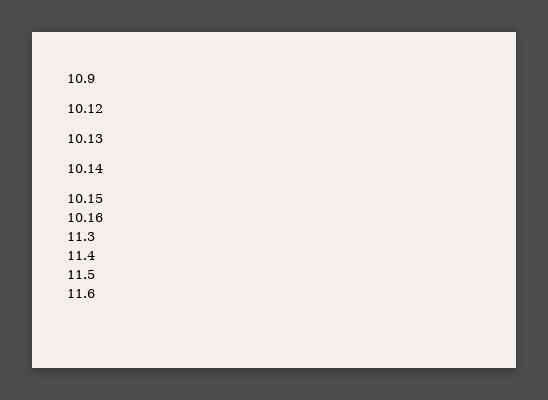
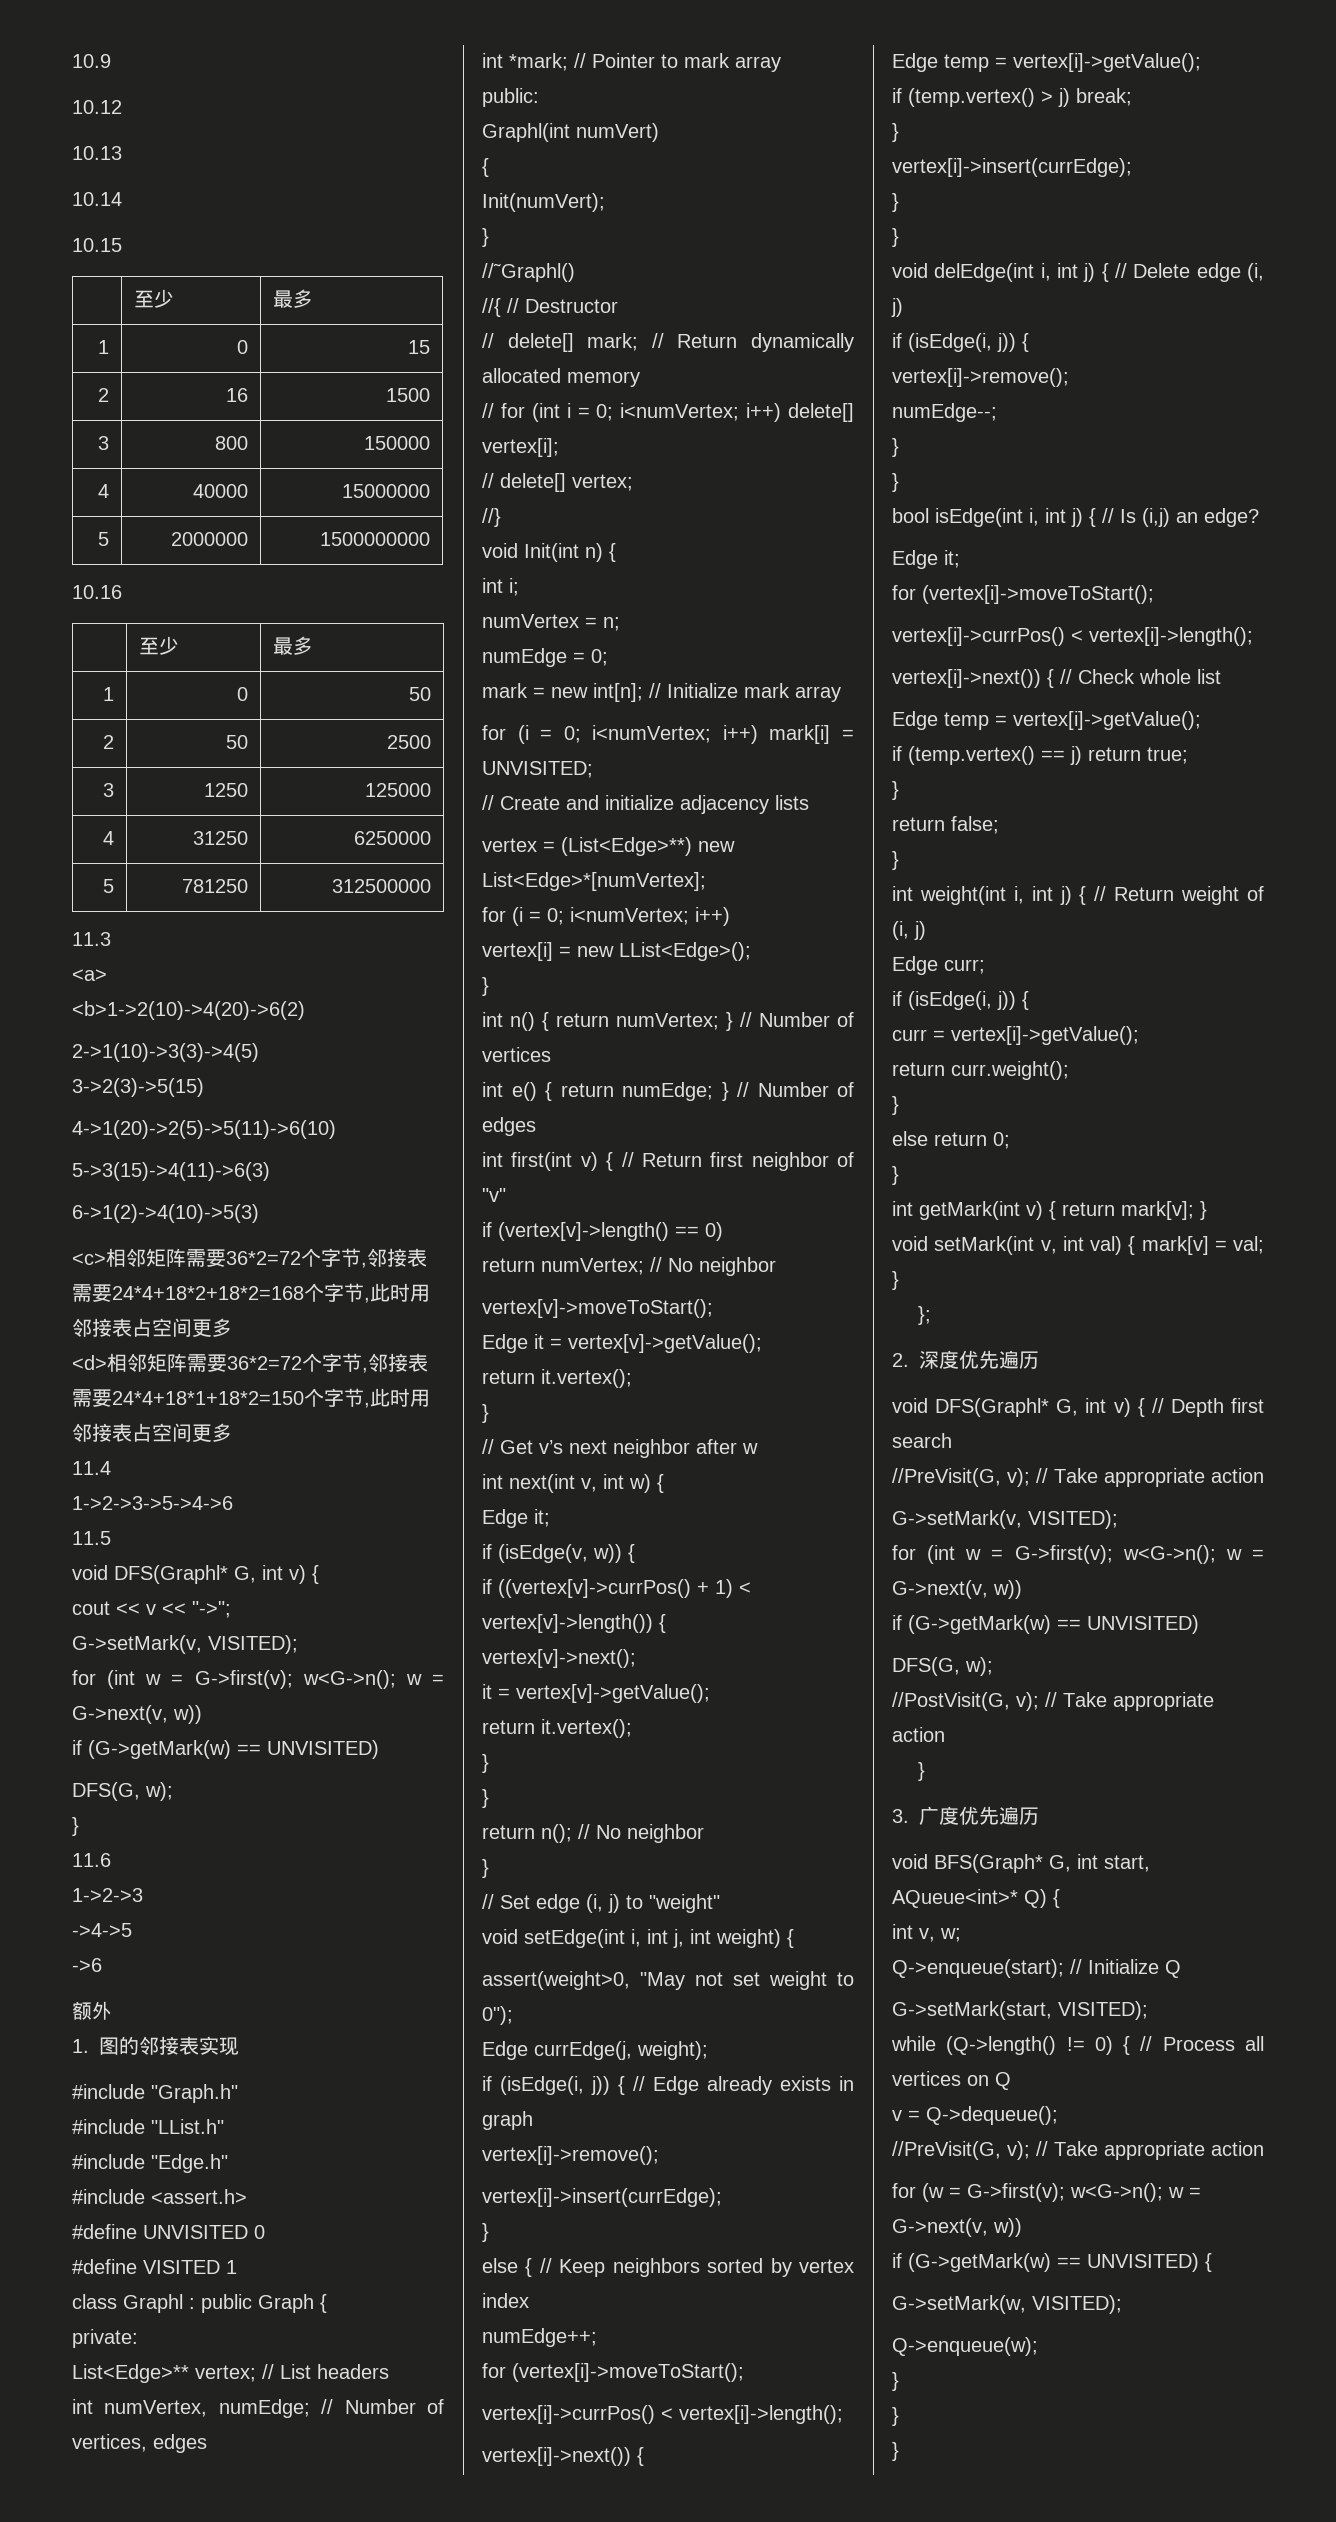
[67,213,103,222] [67,232,95,241] // 10.16 // 11.3 -> [133,289,174,308] [272,289,313,308] [98,340,110,354] [237,340,249,354] [408,340,431,354] [98,388,110,402] [226,388,249,402] [386,388,431,402] [98,436,110,450] [215,436,249,450] [364,436,431,450] [98,484,110,498] [193,484,249,498] [342,484,431,498] [98,532,110,546] [171,532,249,546] [320,532,431,546] [72,585,122,599] [138,636,179,655] [272,636,313,655] [103,687,115,701] [237,687,249,701] [409,687,432,701] [103,735,115,749] [226,735,249,749] [387,735,432,749] [103,783,115,797] [204,783,249,797] [365,783,432,797] [103,831,115,845] [193,831,249,845] [354,831,432,845] [103,879,115,893] [182,879,249,893] [332,879,432,893] [72,932,111,946] [72,969,107,981] [72,1001,305,1020] [72,1043,259,1062] [72,1078,204,1097] [72,1120,336,1139] [72,1162,270,1181] [72,1204,259,1223] [72,1248,427,1268] [72,1283,430,1303] [72,1318,232,1337] [72,1353,428,1373] [72,1388,430,1408] [72,1423,232,1442] // | 至少 | 最多 // 1 | 0 | 15 // 2 | 16 | 1500 // 3 | 800 | 150000 // 4 | 40000 | 15000000 // 5 | 2000000 | 1500000000 // 10.16 // | 至少 | 最多 // 1 | 0 | 50 // 2 | 50 | 2500 // 3 | 1250 | 125000 // 4 | 31250 | 6250000 // 5 | 781250 | 312500000 // 11.3 // <a> // <b>1->2(10)->4(20)->6(2) // 2->1(10)->3(3)->4(5) // 3->2(3)->5(15) // 4->1(20)->2(5)->5(11)->6(10) // 5->3(15)->4(11)->6(3) // 6->1(2)->4(10)->5(3) // <c>相邻矩阵需要36*2=72个字节,邻接表需要24*4+18*2+18*2=168个字节,此时用邻接表占空间更多 // <d>相邻矩阵需要36*2=72个字节,邻接表需要24*4+18*1+18*2=150个字节,此时用邻接表占空间更多
(95, 255) none -> [72,1496,233,1510] // 1->2->3->5->4->6
[67,289,95,298] 11.6 -> [72,1565,319,1584] [72,1601,231,1618] [72,1635,298,1654] [72,1670,444,1689] [72,1705,202,1724] [72,1740,379,1759] [72,1782,173,1801] [72,1817,79,1836] [72,1853,111,1867] [72,1888,143,1902] [72,1923,132,1937] [72,1958,102,1972] [72,2001,112,2020] [72,2036,239,2056] [72,2084,238,2103] [72,2119,224,2134] [72,2154,228,2173] [72,2189,247,2204] [72,2224,265,2239] [72,2259,237,2274] [72,2294,327,2313] [72,2329,138,2348] [72,2364,389,2383] [72,2399,444,2418] [72,2434,207,2453] [482,53,781,72] [482,88,539,107] [482,123,659,142] [482,158,489,177] [482,193,605,212] [482,228,489,247] [482,263,575,282] [482,298,618,317] [482,333,854,352] [482,368,640,387] [482,403,854,422] [482,438,559,457] [482,473,633,492] [482,508,501,527] [482,543,616,562] [482,578,519,596] [482,614,620,631] [482,648,608,667] [482,683,841,702] [482,725,854,744] [482,761,593,778] [482,795,809,814] [482,837,735,856] [482,872,706,891] [482,907,730,926] [482,942,751,961] [482,977,489,996] [482,1012,854,1031] [482,1047,551,1062] [482,1082,854,1101] [482,1117,536,1136] [482,1152,854,1171] [482,1188,506,1202] [482,1222,723,1241] [482,1257,776,1276] [482,1299,713,1318] [482,1334,762,1353] [482,1369,632,1388] [482,1404,489,1423] [482,1439,758,1458] [482,1474,664,1493] [482,1509,550,1528] [482,1544,635,1563] [482,1579,751,1598] [482,1614,666,1633] [482,1649,636,1668] [482,1684,710,1703] [482,1719,632,1738] [482,1754,489,1773] [482,1789,489,1808] [482,1824,704,1843] [482,1859,489,1878] [482,1894,720,1913] [482,1929,794,1948] [482,1971,854,1990] [482,2006,513,2025] [482,2041,708,2060] [482,2076,854,2095] [482,2111,533,2130] [482,2146,659,2165] [482,2188,722,2207] [482,2223,489,2242] [482,2258,854,2277] [482,2293,529,2308] [482,2328,597,2347] [482,2363,744,2382] [482,2405,843,2424] [482,2447,644,2466] [892,53,1201,72] [892,88,1132,107] [892,123,899,142] [892,158,1132,177] [892,193,899,212] [892,228,899,247] [892,263,1264,282] [891,298,903,317] [892,333,1029,352] [892,368,1069,387] [892,403,997,422] [892,438,899,457] [892,473,899,492] [892,508,1259,527] [892,550,960,569] [892,585,1154,604] [892,627,1253,646] [892,669,1221,688] [892,711,1201,730] [892,746,1188,765] [892,781,899,800] [892,816,999,834] [892,851,899,870] [892,886,1264,905] [892,921,926,940] [892,956,985,975] [892,991,1029,1010] [892,1026,1139,1045] [892,1061,1069,1080] [892,1096,899,1115] [892,1131,1010,1149] [892,1166,899,1185] [892,1201,1207,1220] [892,1236,1264,1255] [892,1271,899,1290] [918,1306,932,1325] [892,1350,1039,1369] [892,1398,1264,1417] [892,1433,952,1448] [892,1468,1264,1487] [892,1510,1118,1529] [892,1545,1264,1564] [892,1580,1022,1599] [892,1615,1199,1634] [892,1657,993,1676] [892,1692,1214,1711] [892,1727,945,1742] [918,1762,926,1781] [892,1806,1039,1825] [892,1854,1150,1873] [892,1889,1060,1908] [892,1924,961,1942] [892,1959,1181,1978] [892,2001,1148,2020] [891,2036,1264,2055] [892,2071,1011,2090] [892,2106,1058,2125] [892,2141,1264,2160] [892,2183,1201,2202] [892,2218,1022,2237] [892,2253,1212,2272] [892,2295,1122,2314] [892,2337,1038,2356] [892,2372,899,2391] [892,2407,899,2426] [892,2442,899,2461] void DFS(Graphl* G, int v) { // cout << v << "->"; // G->setMark(v, VISITED); // for (int w = G->first(v); w<G->n(); w = G->next(v, w)) // if (G->getMark(w) == UNVISITED) // DFS(G, w); // } // 11.6 // 1->2->3 // ->4->5 // ->6 // 额外 // 1.图的邻接表实现 // #include "Graph.h" // #include "LList.h" // #include "Edge.h" // #include <assert.h> // #define UNVISITED 0 // #define VISITED 1 // class Graphl : public Graph { // private: // List<Edge>** vertex; // List headers // int numVertex, numEdge; // Number of vertices, edges // int *mark; // Pointer to mark array // public: // Graphl(int numVert) // { // Init(numVert); // } // //˜Graphl() // //{ // Destructor // // delete[] mark; // Return dynamically allocated memory // // for (int i = 0; i<numVertex; i++) delete[] vertex[i]; // // delete[] vertex; // //} // void Init(int n) { // int i; // numVertex = n; // numEdge = 0; // mark = new int[n]; // Initialize mark array // for (i = 0; i<numVertex; i++) mark[i] = UNVISITED; // // Create and initialize adjacency lists // vertex = (List<Edge>**) new List<Edge>*[numVertex]; // for (i = 0; i<numVertex; i++) // vertex[i] = new LList<Edge>(); // } // int n() { return numVertex; } // Number of vertices // int e() { return numEdge; } // Number of edges // int first(int v) { // Return first neighbor of "v" // if (vertex[v]->length() == 0) // return numVertex; // No neighbor // vertex[v]->moveToStart(); // Edge it = vertex[v]->getValue(); // return it.vertex(); // } // // Get v’s next neighbor after w // int next(int v, int w) { // Edge it; // if (isEdge(v, w)) { // if ((vertex[v]->currPos() + 1) < vertex[v]->length()) { // vertex[v]->next(); // it = vertex[v]->getValue(); // return it.vertex(); // } // } // return n(); // No neighbor // } // // Set edge (i, j) to "weight" // void setEdge(int i, int j, int weight) { // assert(weight>0, "May not set weight to 0"); // Edge currEdge(j, weight); // if (isEdge(i, j)) { // Edge already exists in graph // vertex[i]->remove(); // vertex[i]->insert(currEdge); // } // else { // Keep neighbors sorted by vertex index // numEdge++; // for (vertex[i]->moveToStart(); // vertex[i]->currPos() < vertex[i]->length(); // vertex[i]->next()) { // Edge temp = vertex[i]->getValue(); // if (temp.vertex() > j) break; // } // vertex[i]->insert(currEdge); // } // } // void delEdge(int i, int j) { // Delete edge (i, j) // if (isEdge(i, j)) { // vertex[i]->remove(); // numEdge--; // } // } // bool isEdge(int i, int j) { // Is (i,j) an edge? // Edge it; // for (vertex[i]->moveToStart(); // vertex[i]->currPos() < vertex[i]->length(); // vertex[i]->next()) { // Check whole list // Edge temp = vertex[i]->getValue(); // if (temp.vertex() == j) return true; // } // return false; // } // int weight(int i, int j) { // Return weight of (i, j) // Edge curr; // if (isEdge(i, j)) { // curr = vertex[i]->getValue(); // return curr.weight(); // } // else return 0; // } // int getMark(int v) { return mark[v]; } // void setMark(int v, int val) { mark[v] = val; } // }; // 2.深度优先遍历 // void DFS(Graphl* G, int v) { // Depth first search // //PreVisit(G, v); // Take appropriate action // G->setMark(v, VISITED); // for (int w = G->first(v); w<G->n(); w = G->next(v, w)) // if (G->getMark(w) == UNVISITED) // DFS(G, w); // //PostVisit(G, v); // Take appropriate action // } // 3.广度优先遍历 // void BFS(Graph* G, int start, AQueue<int>* Q) { // int v, w; // Q->enqueue(start); // Initialize Q // G->setMark(start, VISITED); // while (Q->length() != 0) { // Process all vertices on Q // v = Q->dequeue(); // //PreVisit(G, v); // Take appropriate action // for (w = G->first(v); w<G->n(); w = G->next(v, w)) // if (G->getMark(w) == UNVISITED) { // G->setMark(w, VISITED); // Q->enqueue(w); // } // } // }

